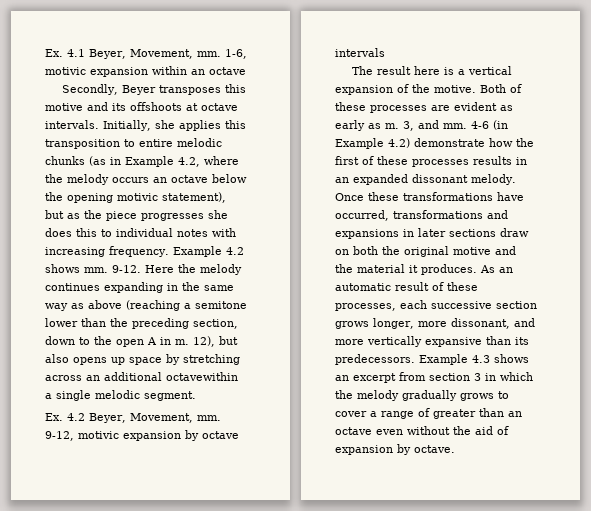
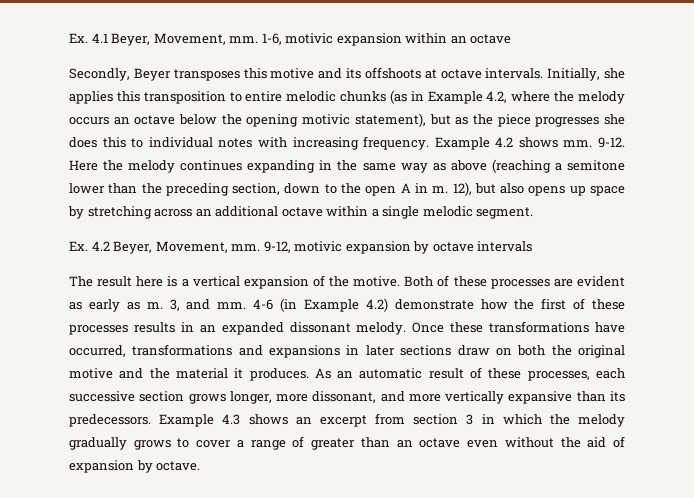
[166,372,238,381] octavewithin -> [281,206,369,217] octave within

